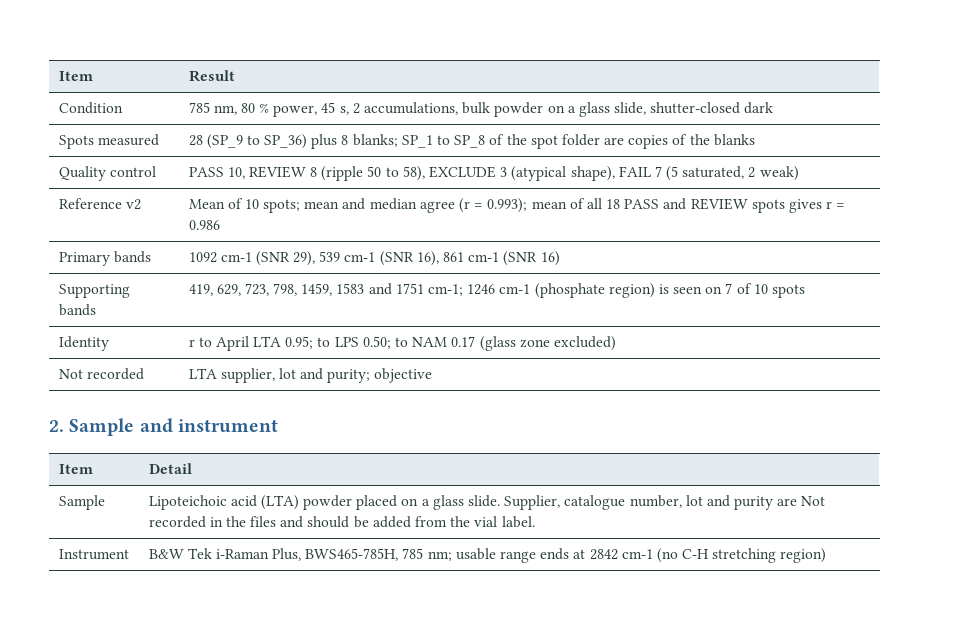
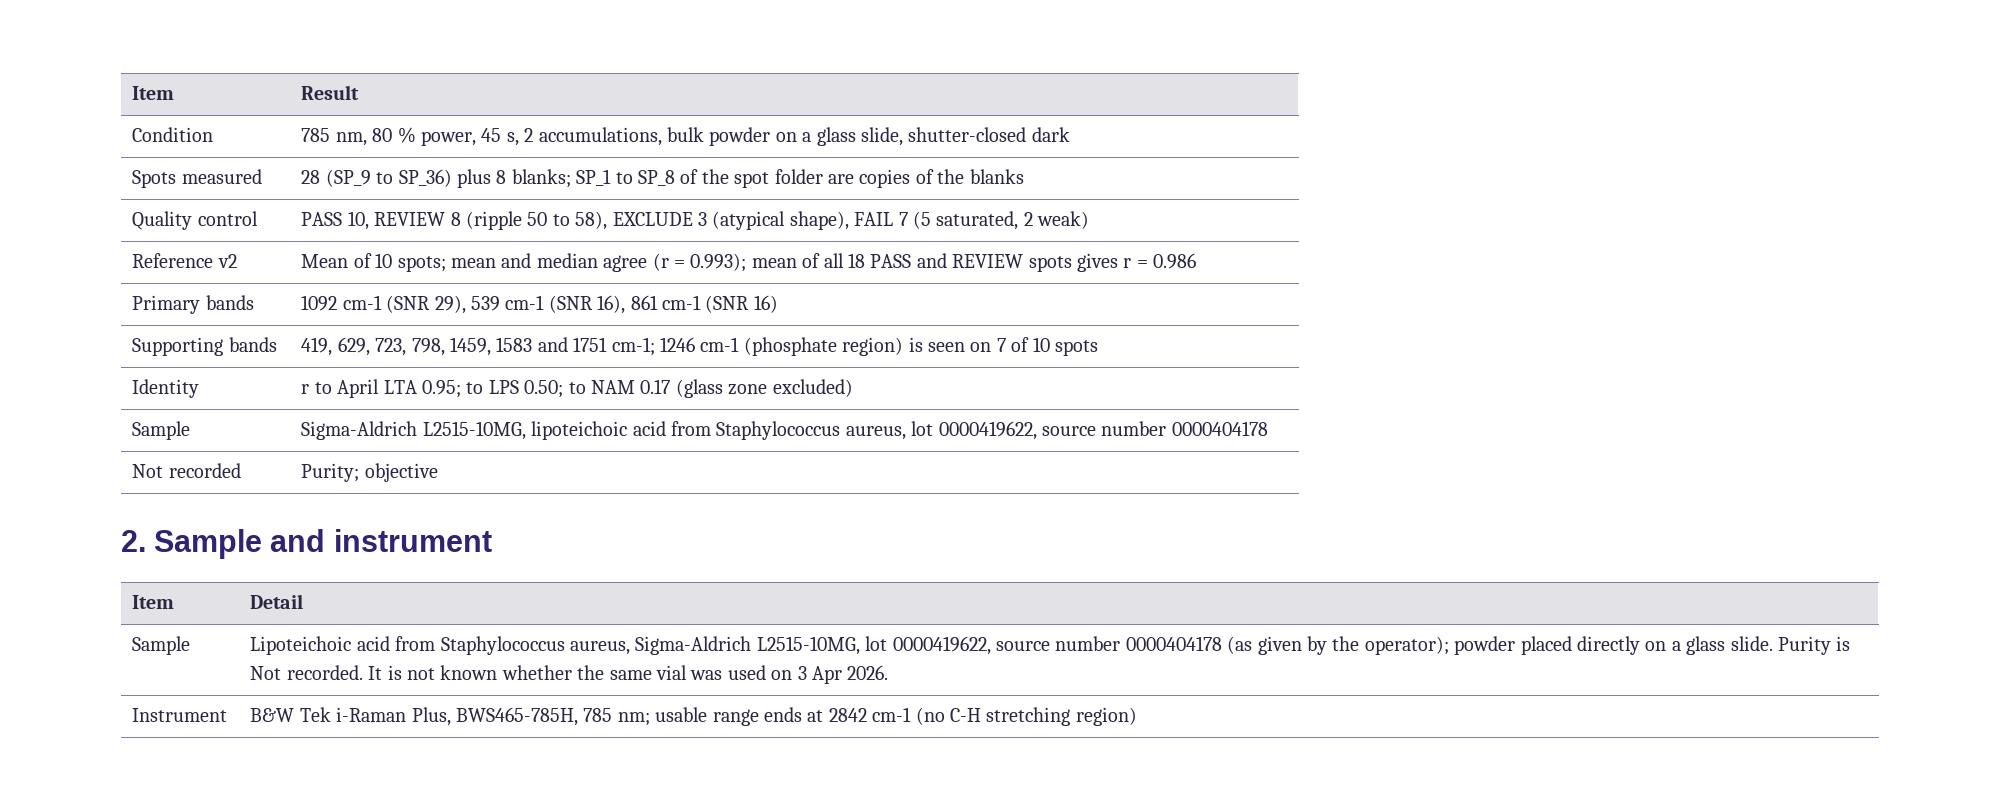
[58,368,144,380] [188,368,371,383] Not recorded | LTA supplier, lot and purity; -> [132,421,191,440] [301,421,1268,440] [132,463,241,478] [301,463,360,482] Sample | Sigma-Aldrich L2515-10MG, lipoteichoic acid from Staphylococcus aureus, lot 0000419622, source number 0000404178 // Not recorded | Purity;
[260,495,299,510] (LTA) -> [395,636,1449,655] from Staphylococcus aureus, Sigma-Aldrich L2515-10MG, lot 0000419622, source number 0000404178 (as given by the operator);
(398, 502) none -> [1577,636,1641,655] directly
[504,495,826,510] [148,516,535,528] Supplier, catalogue number, lot and purity are Not recorded in the files and should be added from the vial label. -> [1778,636,1851,655] [250,665,889,684] Purity is Not recorded. It is not known whether the same vial was used on 3 Apr 2026.

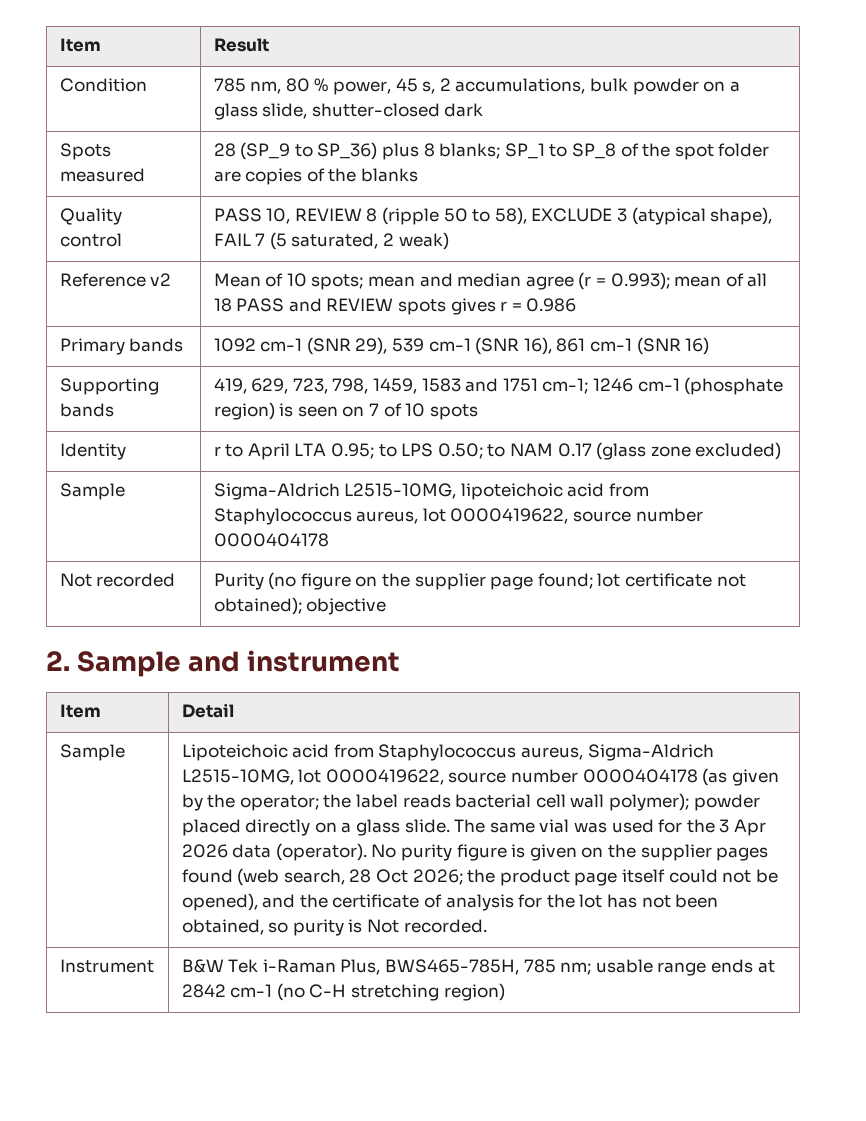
[301,463,360,482] Purity; -> [213,572,746,590] [213,597,302,615] Purity (no figure on the supplier page found; lot certificate not obtained);
[1364,636,1449,655] operator); -> [239,793,689,811] operator; the label reads bacterial cell wall polymer);
[1778,636,1851,655] [250,665,889,684] Purity is Not recorded. It is not known whether the same vial was used on 3 Apr 2026. -> [454,819,766,836] [181,843,769,861] [181,868,778,886] [181,893,719,911] [181,919,487,936] The same vial was used for the 3 Apr 2026 data (operator). No purity figure is given on the supplier pages found (web search, 28 Oct 2026; the product page itself could not be opened), and the certificate of analysis for the lot has not been obtained, so purity is Not recorded.

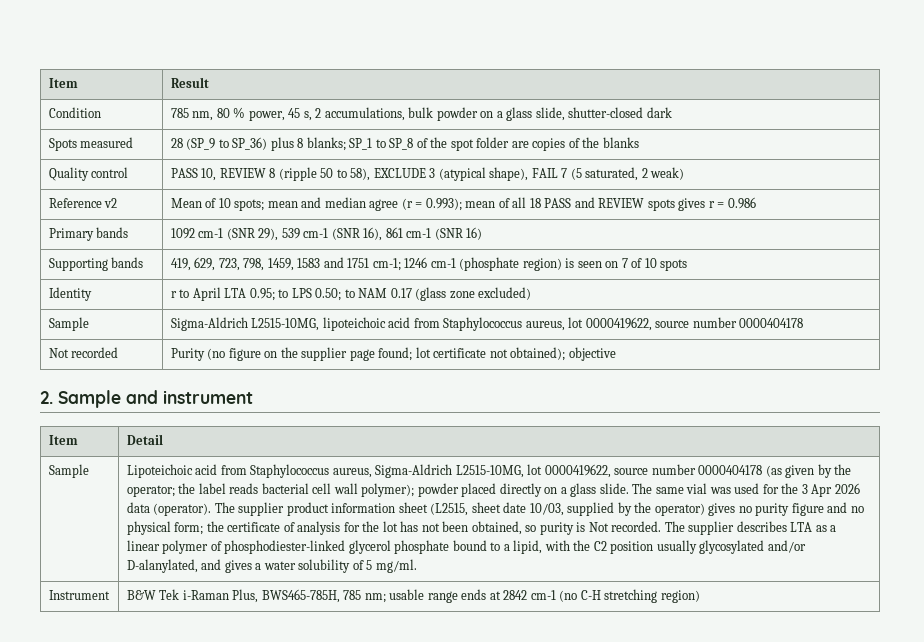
[371,844,769,861] [181,868,778,886] [181,893,296,911] No purity figure is given on the supplier pages found (web search, 28 Oct 2026; the product page itself could not be opened), and -> [214,502,864,516] [126,521,204,535] The supplier product information sheet (L2515, sheet date 10/03, supplied by the operator) gives no purity figure and no physical form;
(487, 926) none -> [664,521,837,535] [126,540,806,554] [126,559,417,573] The supplier describes LTA as a linear polymer of phosphodiester-linked glycerol phosphate bound to a lipid, with the C2 position usually glycosylated and/or D-alanylated, and gives a water solubility of 5 mg/ml.

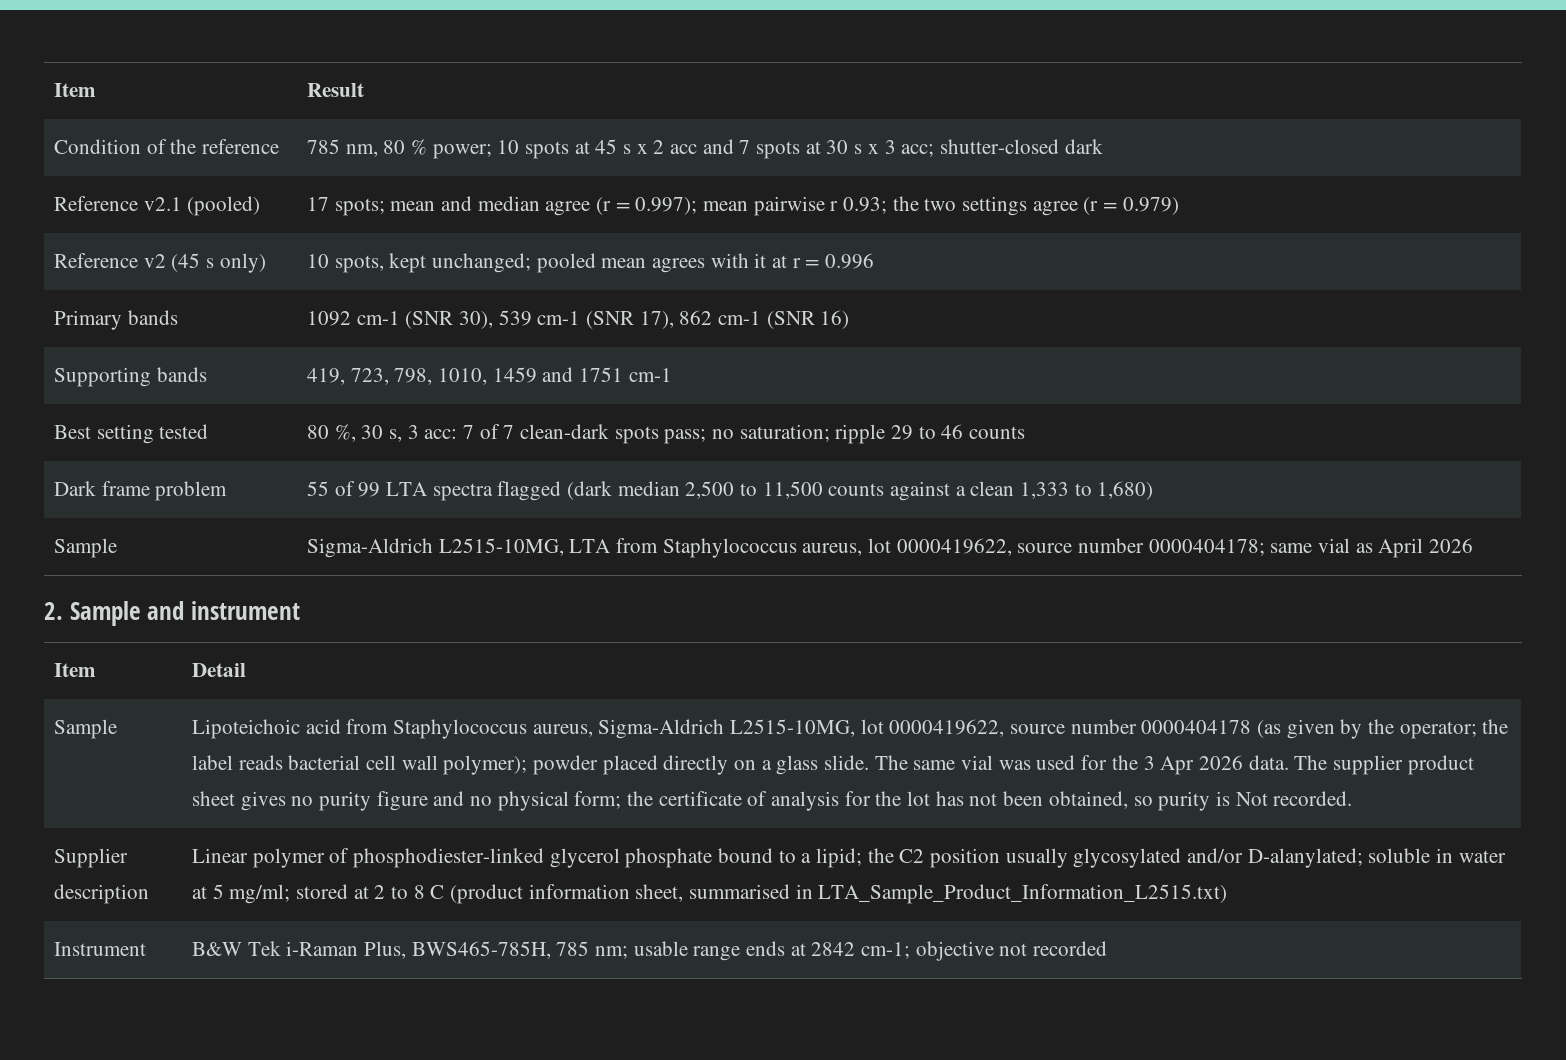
(101, 112) none -> [146,139,280,154] of the reference
[248,107,672,121] [48,137,134,151] [170,137,639,151] [48,167,129,181] [170,167,685,181] [48,198,118,208] [170,198,231,208] power, 45 s, 2 accumulations, bulk powder on a glass slide, shutter-closed dark // Spots measured | 28 (SP_9 to SP_36) plus 8 blanks; SP_1 to SP_8 of the spot folder are copies of the blanks // Quality control | PASS 10, REVIEW 8 (ripple 50 to 58), EXCLUDE 3 (atypical shape), FAIL 7 (5 saturated, 2 weak) // Reference v2 | Mean of 10 -> [432,139,1103,159] [54,196,261,216] [307,197,330,211] power; 10 spots at 45 s x 2 acc and 7 spots at 30 s x 3 acc; shutter-closed dark // Reference v2.1 (pooled) | 17
[425,197,706,211] 0.993); mean of all 18 PASS and REVIEW spots gives -> [635,196,1179,216] [54,253,266,273] [307,253,788,273] 0.997); mean pairwise r 0.93; the two settings agree (r = 0.979) // Reference v2 (45 s only) | 10 spots, kept unchanged; pooled mean agrees with it at
[727,197,756,209] 0.986 -> [825,253,875,269] 0.996
[258,228,279,241] 29), -> [459,311,494,329] 30),
[363,227,403,241] 16), 861 -> [639,310,713,329] 17), 862
[194,257,216,271] 629, -> (346, 376) none
[267,257,688,271] [48,287,92,301] [170,287,532,301] 1459, 1583 and 1751 cm-1; 1246 cm-1 (phosphate region) is seen on 7 of 10 spots // Identity | r to April LTA 0.95; to LPS 0.50; to NAM 0.17 (glass zone excluded) -> [438,367,672,385] [54,424,209,444] [307,424,1026,444] [54,481,228,501] [307,481,1154,501] 1010, 1459 and 1751 cm-1 // Best setting tested | 80 %, 30 s, 3 acc: 7 of 7 clean-dark spots pass; no saturation; ripple 29 to 46 counts // Dark frame problem | 55 of 99 LTA spectra flagged (dark median 2,500 to 11,500 counts against a clean 1,333 to 1,680)
[322,317,411,331] lipoteichoic acid -> [569,539,611,553] LTA
[739,318,804,328] [48,347,119,358] [170,347,616,361] 0000404178 // Not recorded | Purity (no figure on the supplier page found; lot certificate not obtained); objective -> [1148,538,1474,558] 0000404178; same vial as April 2026
[126,502,212,516] data (operator). -> [1248,755,1289,770] data.
[331,502,705,516] information sheet (L2515, sheet date 10/03, supplied by the operator) -> [192,791,236,806] sheet
[664,521,837,535] [126,540,160,551] The supplier describes LTA as a linear -> [54,848,129,868] [54,884,150,904] [192,848,249,863] // Supplier description | Linear
[513,540,570,554] lipid, with -> [816,848,863,868] lipid;
[126,559,417,573] D-alanylated, and gives a water solubility of 5 mg/ml. -> [1247,848,1506,868] [192,884,1228,904] D-alanylated; soluble in water at 5 mg/ml; stored at 2 to 8 C (product information sheet, summarised in LTA_Sample_Product_Information_L2515.txt)
[530,589,700,603] cm-1 (no C-H stretching region) -> [861,941,1108,961] cm-1; objective not recorded

